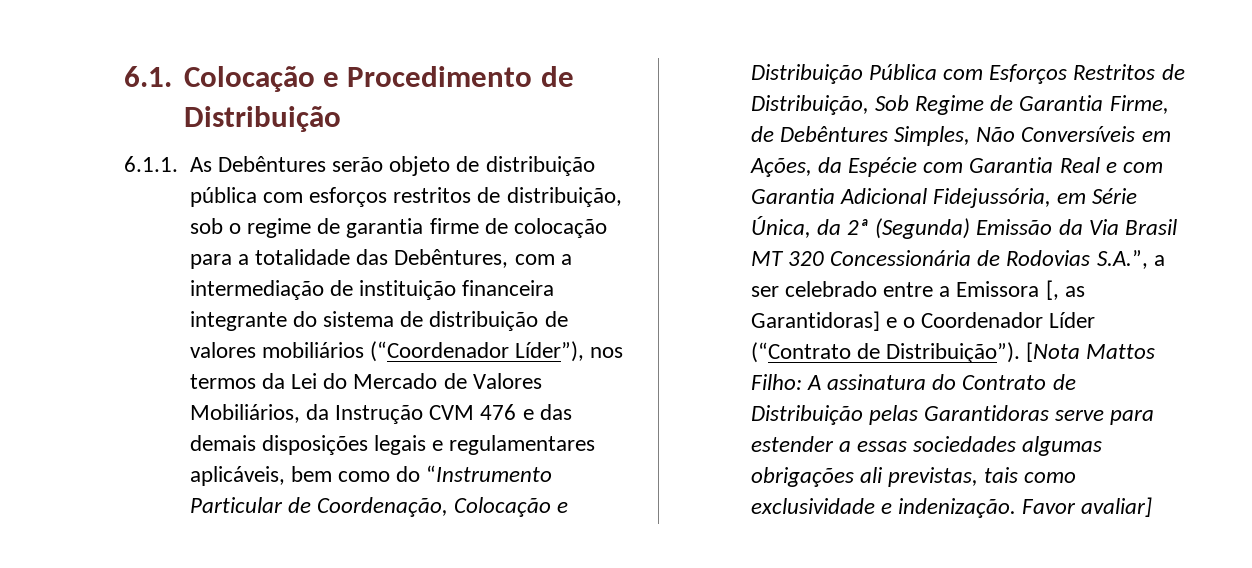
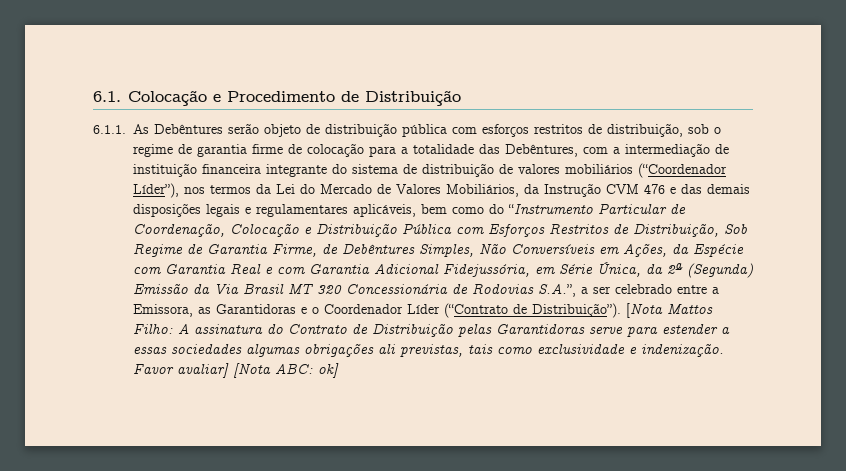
[956,280,1085,300] [750,311,880,331] Emissora [, as Garantidoras] -> [133,304,296,317] Emissora, as Garantidoras
(1153, 507) none -> [233,363,339,378] [Nota ABC: ok]

